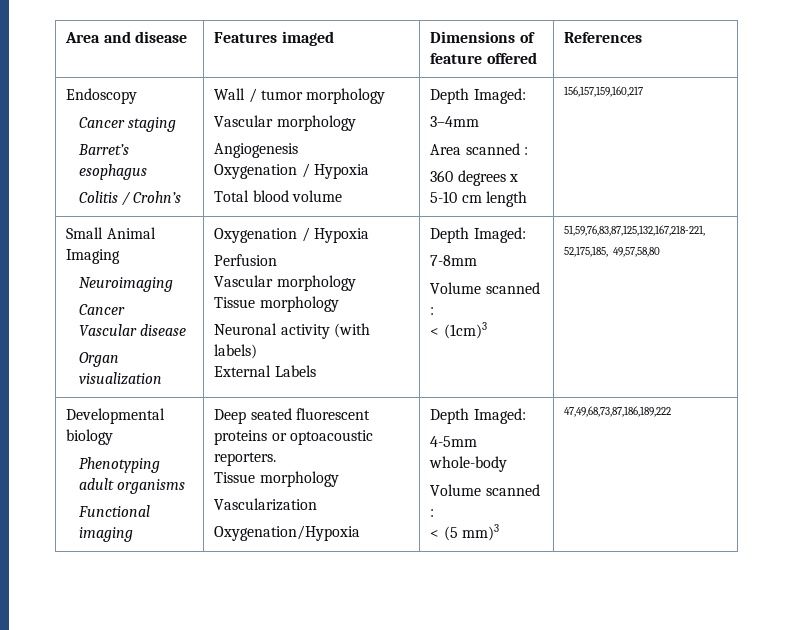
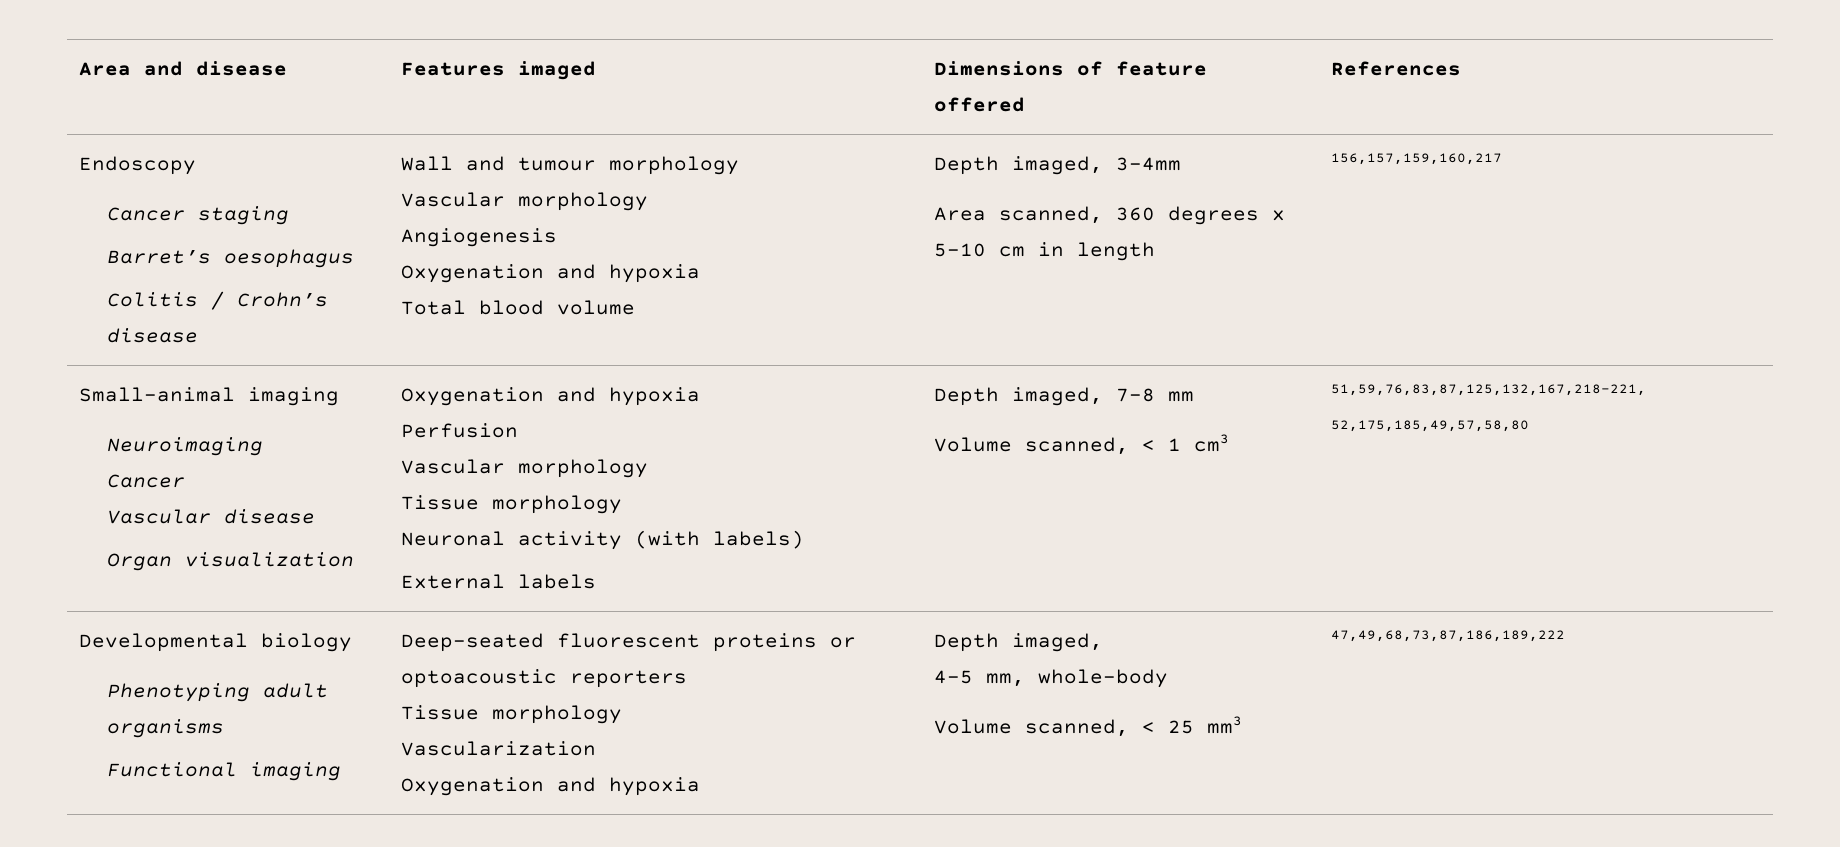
[78,164,147,180] esophagus -> [223,249,354,268] oesophagus
(182, 197) none -> [106,328,198,343] disease
[248,88,304,103] / tumor -> [465,156,596,171] and tumour
[301,163,370,179] / Hypoxia -> [556,264,700,283] and hypoxia
[473,88,526,104] Imaged: // -> [1011,156,1103,175] imaged,
[465,143,529,155] scanned : // -> [998,206,1103,224] scanned,
(482, 199) none -> [1037,242,1064,257] in
[66,227,156,239] [66,249,121,264] Small Animal Imaging -> [78,387,339,406] Small-animal imaging
[301,227,370,243] / Hypoxia -> [556,387,700,406] and hypoxia
[274,365,316,377] [430,227,526,243] [430,255,478,266] [430,282,540,294] [430,307,435,315] [430,322,487,339] Labels | Depth Imaged: // 7-8mm // Volume scanned : // < (1cm)3 -> [517,574,596,589] [933,387,1194,406] [933,434,1229,455] labels | Depth imaged, 7–8 mm // Volume scanned, < 1 cm3
[564,246,660,257] 52,175,185, 49,57,58,80 -> [1330,420,1529,432] 52,175,185,49,57,58,80
[214,408,292,424] Deep seated -> [400,633,544,652] Deep-seated
[214,452,277,466] reporters. -> [569,670,687,688] reporters
[214,525,361,541] [430,408,526,424] [430,436,478,447] [429,456,508,472] [430,484,540,496] [430,509,435,517] [430,524,500,541] Oxygenation/Hypoxia | Depth Imaged: // 4-5mm whole-body // Volume scanned : // < (5 mm)3 -> [400,777,700,796] [933,633,1103,652] [933,669,1168,688] [933,716,1242,737] Oxygenation and hypoxia | Depth imaged, // 4–5 mm, whole-body // Volume scanned, < 25 mm3

